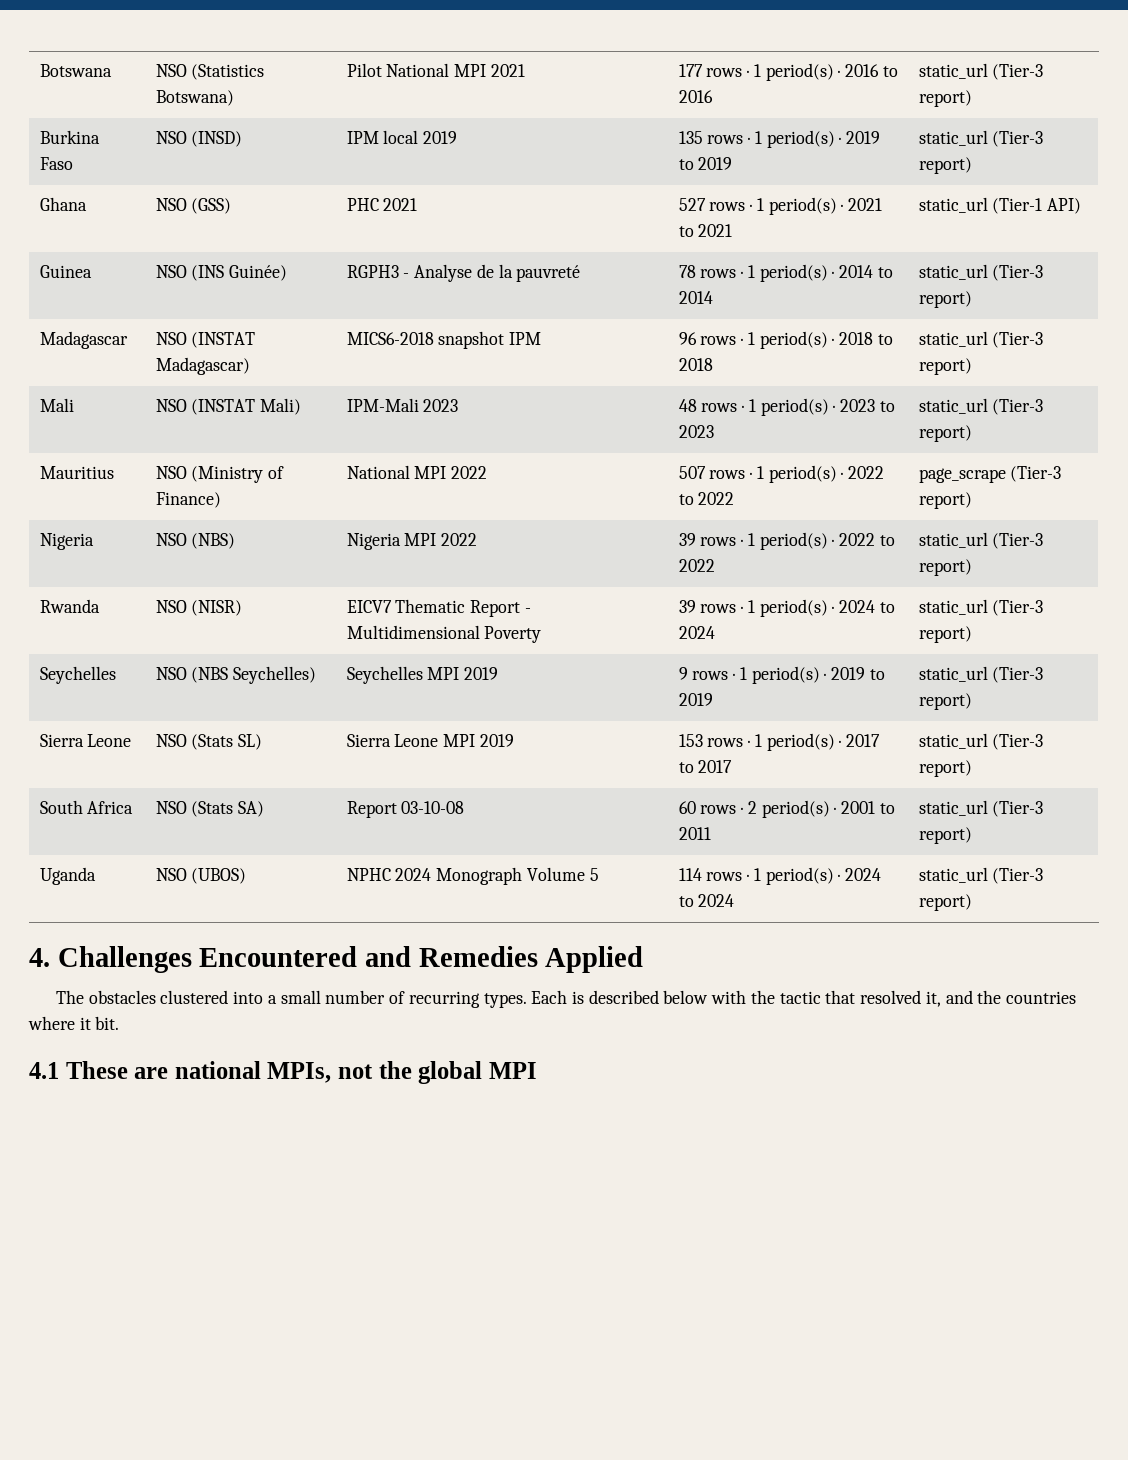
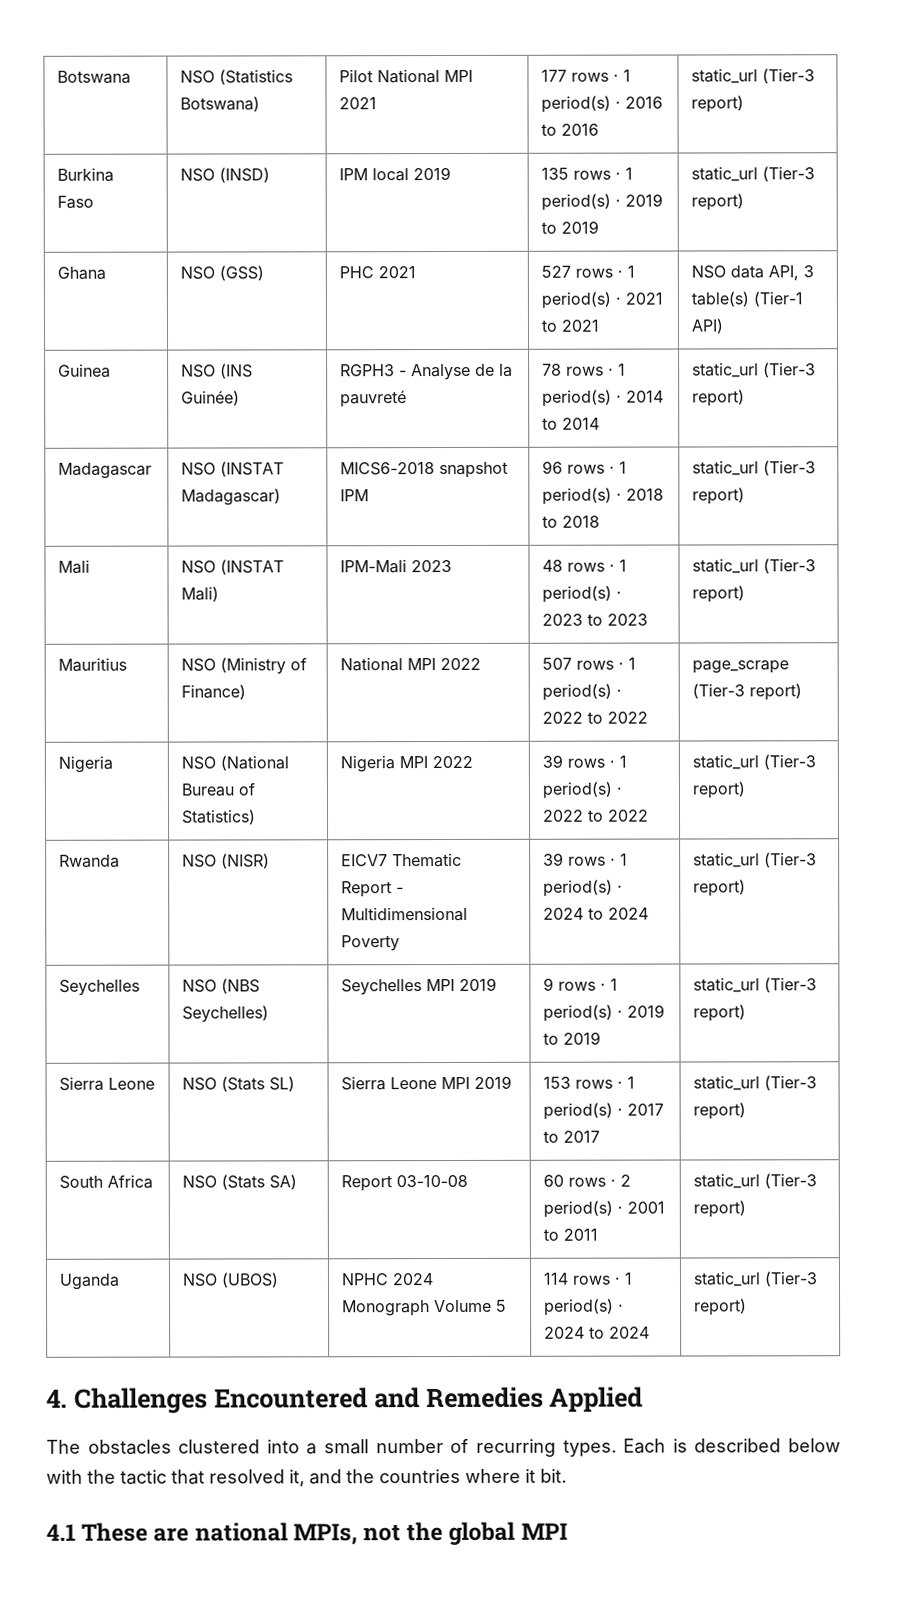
[918,197,988,213] static_url -> [691,265,815,281] [691,291,750,307] NSO data API, 3 table(s)
[191,533,236,549] (NBS) -> [220,755,290,771] [181,782,256,797] [181,809,257,825] (National Bureau of Statistics)

